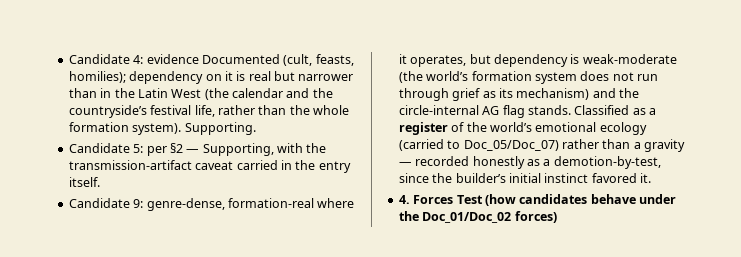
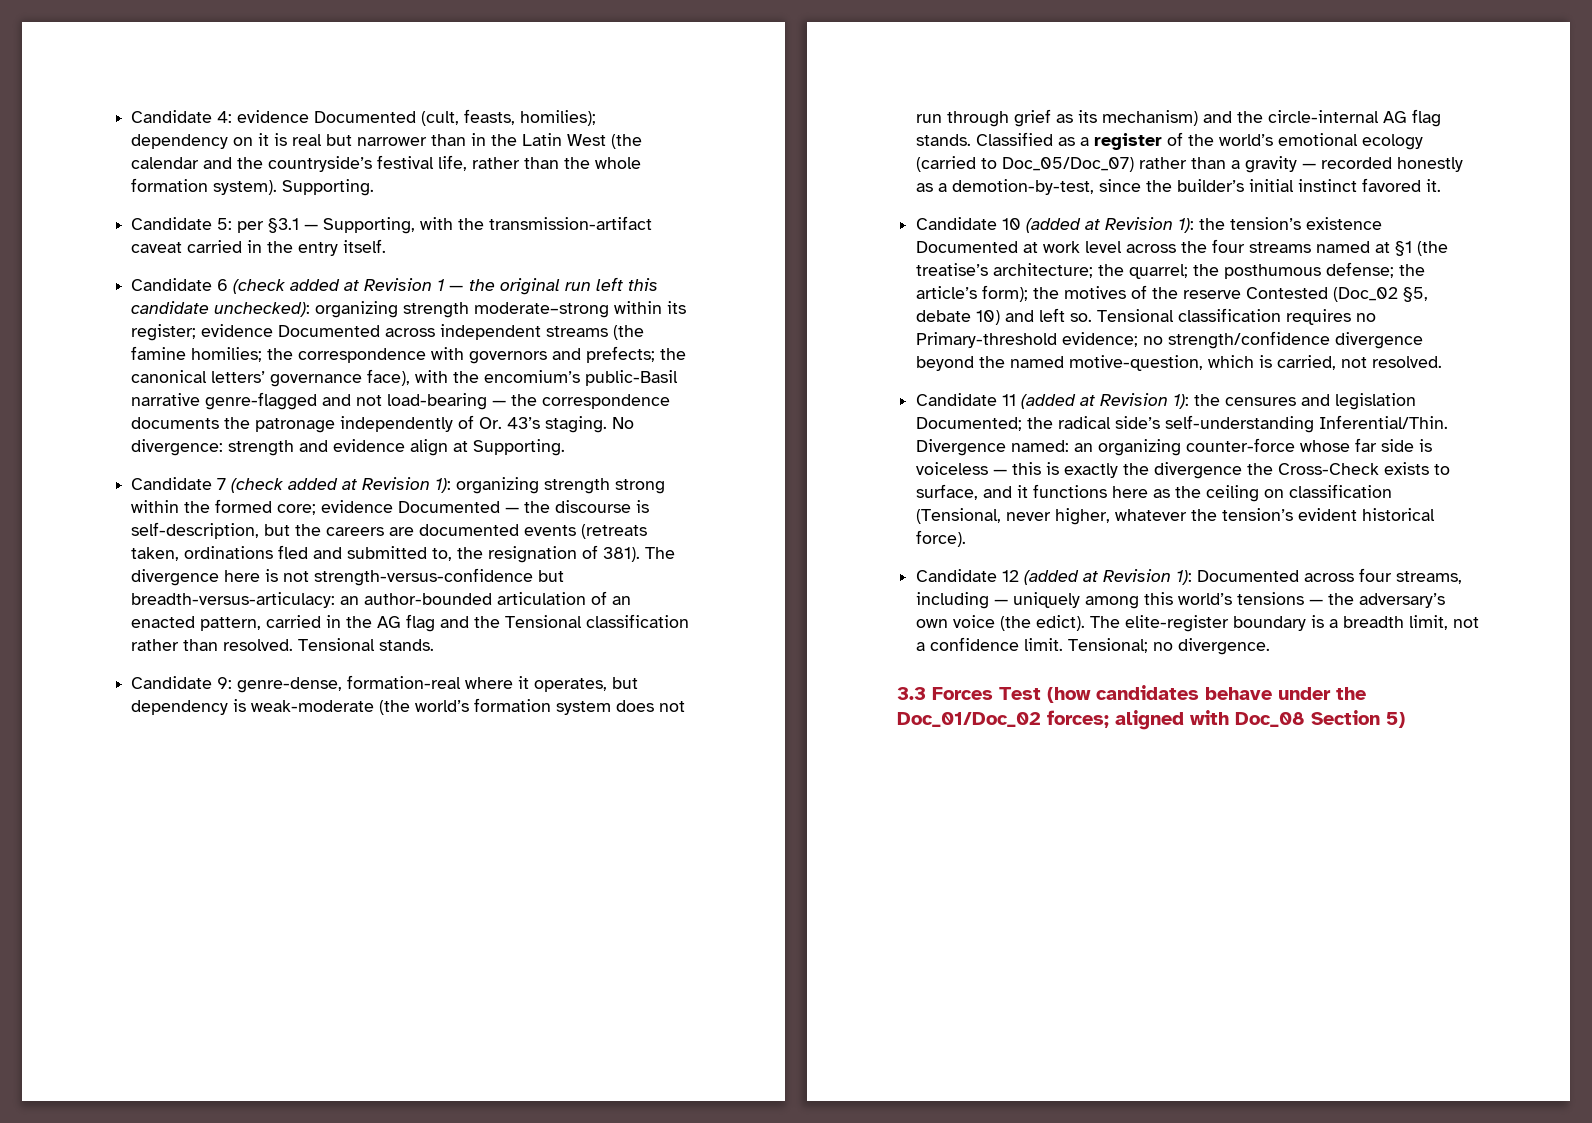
[169,143,183,153] §2 -> [268,218,300,233] §3.1
(100, 182) none -> [131,277,659,295] [131,301,687,318] [131,324,645,341] [131,346,687,364] [131,369,679,387] [131,392,671,410] [131,415,635,433] [131,439,566,456] [131,477,666,494] [131,499,650,515] [131,522,648,539] [131,545,676,563] [131,568,565,586] [131,591,632,608] [131,614,690,632] [131,638,435,651] // Candidate 6 (check added at Revision 1 — the original run left this candidate unchecked): organizing strength moderate–strong within its register; evidence Documented across independent streams (the famine homilies; the correspondence with governors and prefects; the canonical letters’ governance face), with the encomium’s public-Basil narrative genre-flagged and not load-bearing — the correspondence documents the patronage independently of Or. 43’s staging. No divergence: strength and evidence align at Supporting. // Candidate 7 (check added at Revision 1): organizing strength strong within the formed core; evidence Documented — the discourse is self-description, but the careers are documented events (retreats taken, ordinations fled and submitted to, the resignation of 381). The divergence here is not strength-versus-confidence but breadth-versus-articulacy: an author-bounded articulation of an enacted pattern, carried in the AG flag and the Tensional classification rather than resolved. Tensional stands.
[398,195,410,204] 4. -> [916,217,1383,233] [916,239,1449,256] [916,262,1426,279] [916,285,1429,302] [916,308,1377,325] [916,331,1424,349] [916,355,1443,371] [916,393,1417,410] [916,415,1449,433] [916,438,1433,456] [916,462,1451,479] [916,484,1393,502] [916,508,1436,525] [916,530,967,547] [916,568,1463,585] [916,592,1446,609] [916,615,1480,632] [916,637,1271,655] [897,687,926,700] Candidate 10 (added at Revision 1): the tension’s existence Documented at work level across the four streams named at §1 (the treatise’s architecture; the quarrel; the posthumous defense; the article’s form); the motives of the reserve Contested (Doc_02 §5, debate 10) and left so. Tensional classification requires no Primary-threshold evidence; no strength/confidence divergence beyond the named motive-question, which is carried, not resolved. // Candidate 11 (added at Revision 1): the censures and legislation Documented; the radical side’s self-understanding Inferential/Thin. Divergence named: an organizing counter-force whose far side is voiceless — this is exactly the divergence the Cross-Check exists to surface, and it functions here as the ceiling on classification (Tensional, never higher, whatever the tension’s evident historical force). // Candidate 12 (added at Revision 1): Documented across four streams, including — uniquely among this world’s tensions — the adversary’s own voice (the edict). The elite-register boundary is a breadth limit, not a confidence limit. Tensional; no divergence. // 3.3
[514,211,557,223] forces) -> [1047,710,1405,730] forces; aligned with Doc_08 Section 5)

